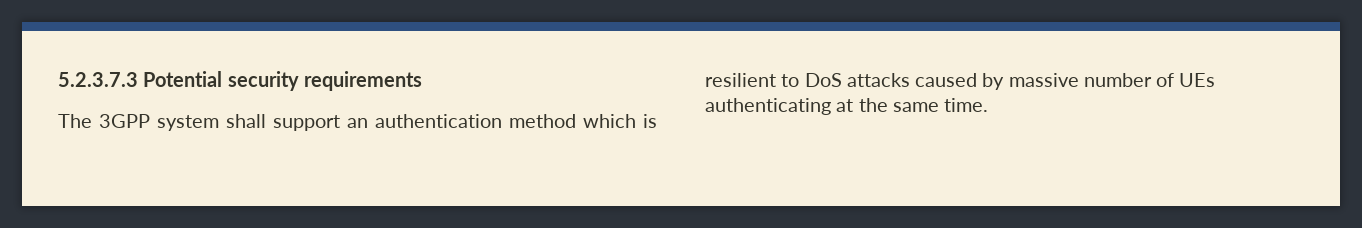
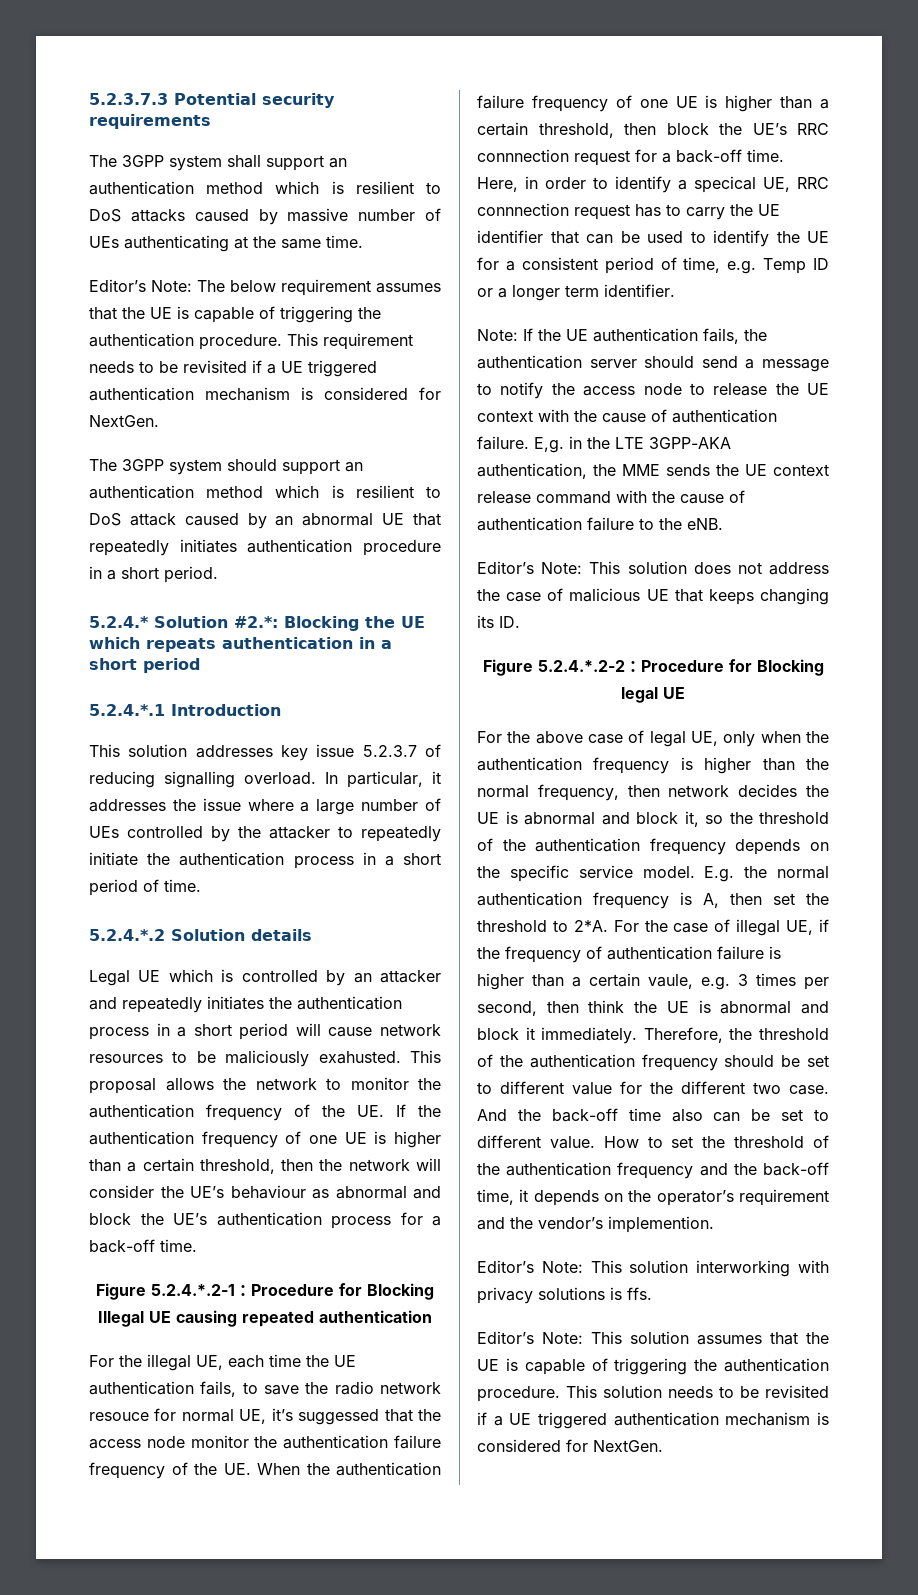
(989, 105) none -> [89,279,441,296] [89,306,381,323] [89,333,413,350] [89,360,377,377] [89,387,441,401] [89,415,159,427] [89,459,363,475] [89,485,441,499] [89,513,441,529] [89,539,442,556] [89,566,218,583] [89,616,425,631] [89,637,392,652] [89,658,200,673] [89,704,281,716] [89,744,441,761] [89,771,441,788] [89,798,441,815] [89,826,441,842] [89,852,442,869] [89,879,201,896] [89,929,312,941] [89,969,441,986] [89,996,402,1013] [89,1023,441,1040] [89,1050,441,1067] [89,1077,441,1094] [89,1104,441,1121] [89,1131,441,1148] [89,1158,441,1174] [89,1185,441,1199] [89,1212,441,1229] [89,1239,197,1253] [96,1283,434,1300] [98,1310,432,1327] [89,1354,356,1371] [89,1381,441,1397] [89,1408,441,1425] [89,1435,442,1449] [89,1462,441,1479] [477,95,829,112] [477,122,829,138] [477,149,784,166] [477,176,829,193] [477,203,780,220] [477,230,829,247] [477,257,829,274] [477,284,675,301] [477,328,767,344] [477,355,829,372] [477,382,829,399] [477,409,777,423] [477,436,731,453] [477,463,829,479] [477,490,745,504] [477,517,723,531] [477,561,829,575] [477,588,829,605] [477,615,520,628] [482,659,824,676] [621,687,685,703] [477,730,829,747] [477,757,829,774] [477,784,829,801] [477,811,829,827] [477,838,829,855] [477,865,829,882] [477,892,829,909] [477,919,829,936] [477,946,781,963] [477,973,829,990] [477,1000,829,1016] [477,1027,829,1044] [477,1054,829,1071] [477,1081,829,1095] [477,1108,829,1122] [477,1135,829,1149] [477,1162,829,1179] [477,1189,829,1206] [477,1216,714,1233] [477,1260,829,1277] [477,1287,652,1304] [477,1331,829,1345] [477,1358,829,1375] [477,1385,829,1402] [477,1412,829,1429] [477,1439,663,1452] // Editor’s Note: The below requirement assumes that the UE is capable of triggering the authentication procedure. This requirement needs to be revisited if a UE triggered authentication mechanism is considered for NextGen. // The 3GPP system should support an authentication method which is resilient to DoS attack caused by an abnormal UE that repeatedly initiates authentication procedure in a short period. // 5.2.4.* Solution #2.*: Blocking the UE which repeats authentication in a short period // 5.2.4.*.1 Introduction // This solution addresses key issue 5.2.3.7 of reducing signalling overload. In particular, it addresses the issue where a large number of UEs controlled by the attacker to repeatedly initiate the authentication process in a short period of time. // 5.2.4.*.2 Solution details // Legal UE which is controlled by an attacker and repeatedly initiates the authentication process in a short period will cause network resources to be maliciously exahusted. This proposal allows the network to monitor the authentication frequency of the UE. If the authentication frequency of one UE is higher than a certain threshold, then the network will consider the UE’s behaviour as abnormal and block the UE’s authentication process for a back-off time. // Figure 5.2.4.*.2-1：Procedure for Blocking Illegal UE causing repeated authentication // For the illegal UE, each time the UE authentication fails, to save the radio network resouce for normal UE, it’s suggessed that the access node monitor the authentication failure frequency of the UE. When the authentication failure frequency of one UE is higher than a certain threshold, then block the UE’s RRC connnection request for a back-off time. Here, in order to identify a specical UE, RRC connnection request has to carry the UE identifier that can be used to identify the UE for a consistent period of time, e.g. Temp ID or a longer term identifier. // Note: If the UE authentication fails, the authentication server should send a message to notify the access node to release the UE context with the cause of authentication failure. E,g. in the LTE 3GPP-AKA authentication, the MME sends the UE context release command with the cause of authentication failure to the eNB. // Editor’s Note: This solution does not address the case of malicious UE that keeps changing its ID. // Figure 5.2.4.*.2-2：Procedure for Blocking legal UE // For the above case of legal UE, only when the authentication frequency is higher than the normal frequency, then network decides the UE is abnormal and block it, so the threshold of the authentication frequency depends on the specific service model. E.g. the normal authentication frequency is A, then set the threshold to 2*A. For the case of illegal UE, if the frequency of authentication failure is higher than a certain vaule, e.g. 3 times per second, then think the UE is abnormal and block it immediately. Therefore, the threshold of the authentication frequency should be set to different value for the different two case. And the back-off time also can be set to different value. How to set the threshold of the authentication frequency and the back-off time, it depends on the operator’s requirement and the vendor’s implemention. // Editor’s Note: This solution interworking with privacy solutions is ffs. // Editor’s Note: This solution assumes that the UE is capable of triggering the authentication procedure. This solution needs to be revisited if a UE triggered authentication mechanism is considered for NextGen.

